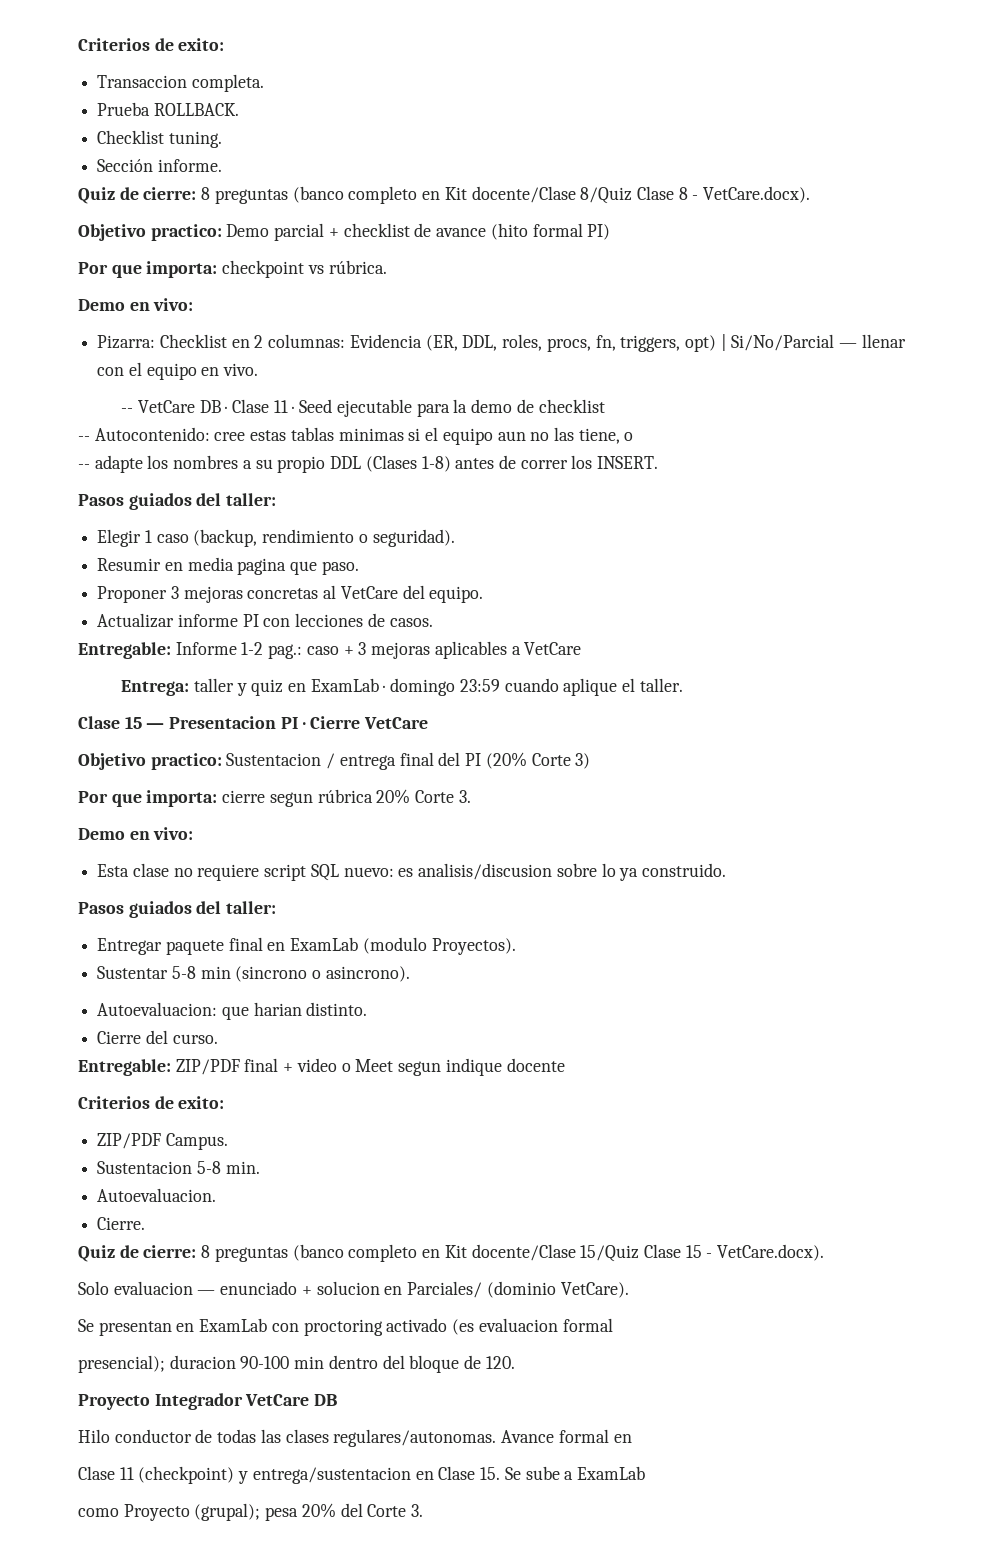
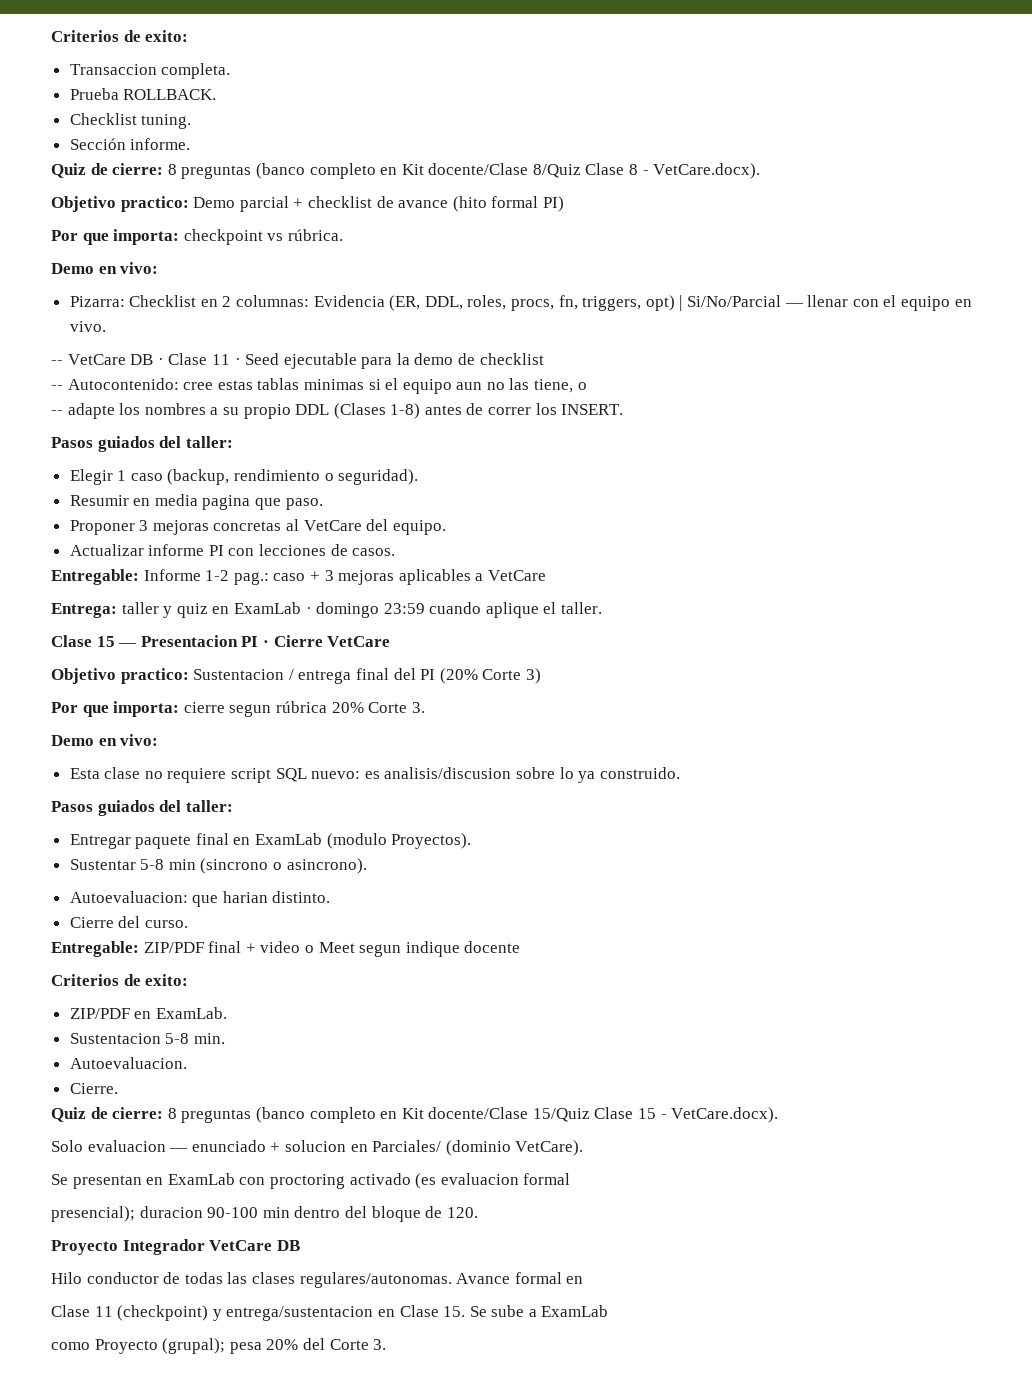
[165,1133,228,1150] Campus. -> [134,1007,227,1019] en ExamLab.

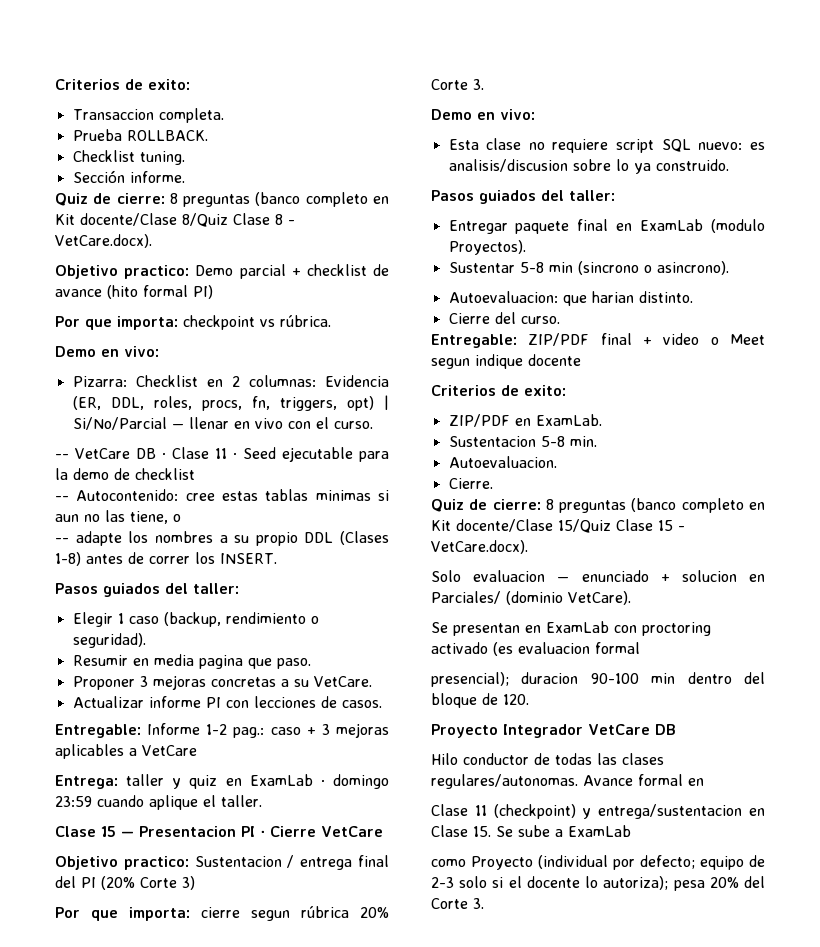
[852,295,972,311] [69,321,106,332] con el equipo en vivo. -> [233,417,373,429] en vivo con el curso.
[385,378,452,394] el equipo -> (389, 495) none
[286,519,446,535] al VetCare del equipo. -> [280,676,372,687] a su VetCare.
[162,1338,226,1354] (grupal); -> [538,855,765,870] [431,876,669,890] (individual por defecto; equipo de 2-3 solo si el docente lo autoriza);

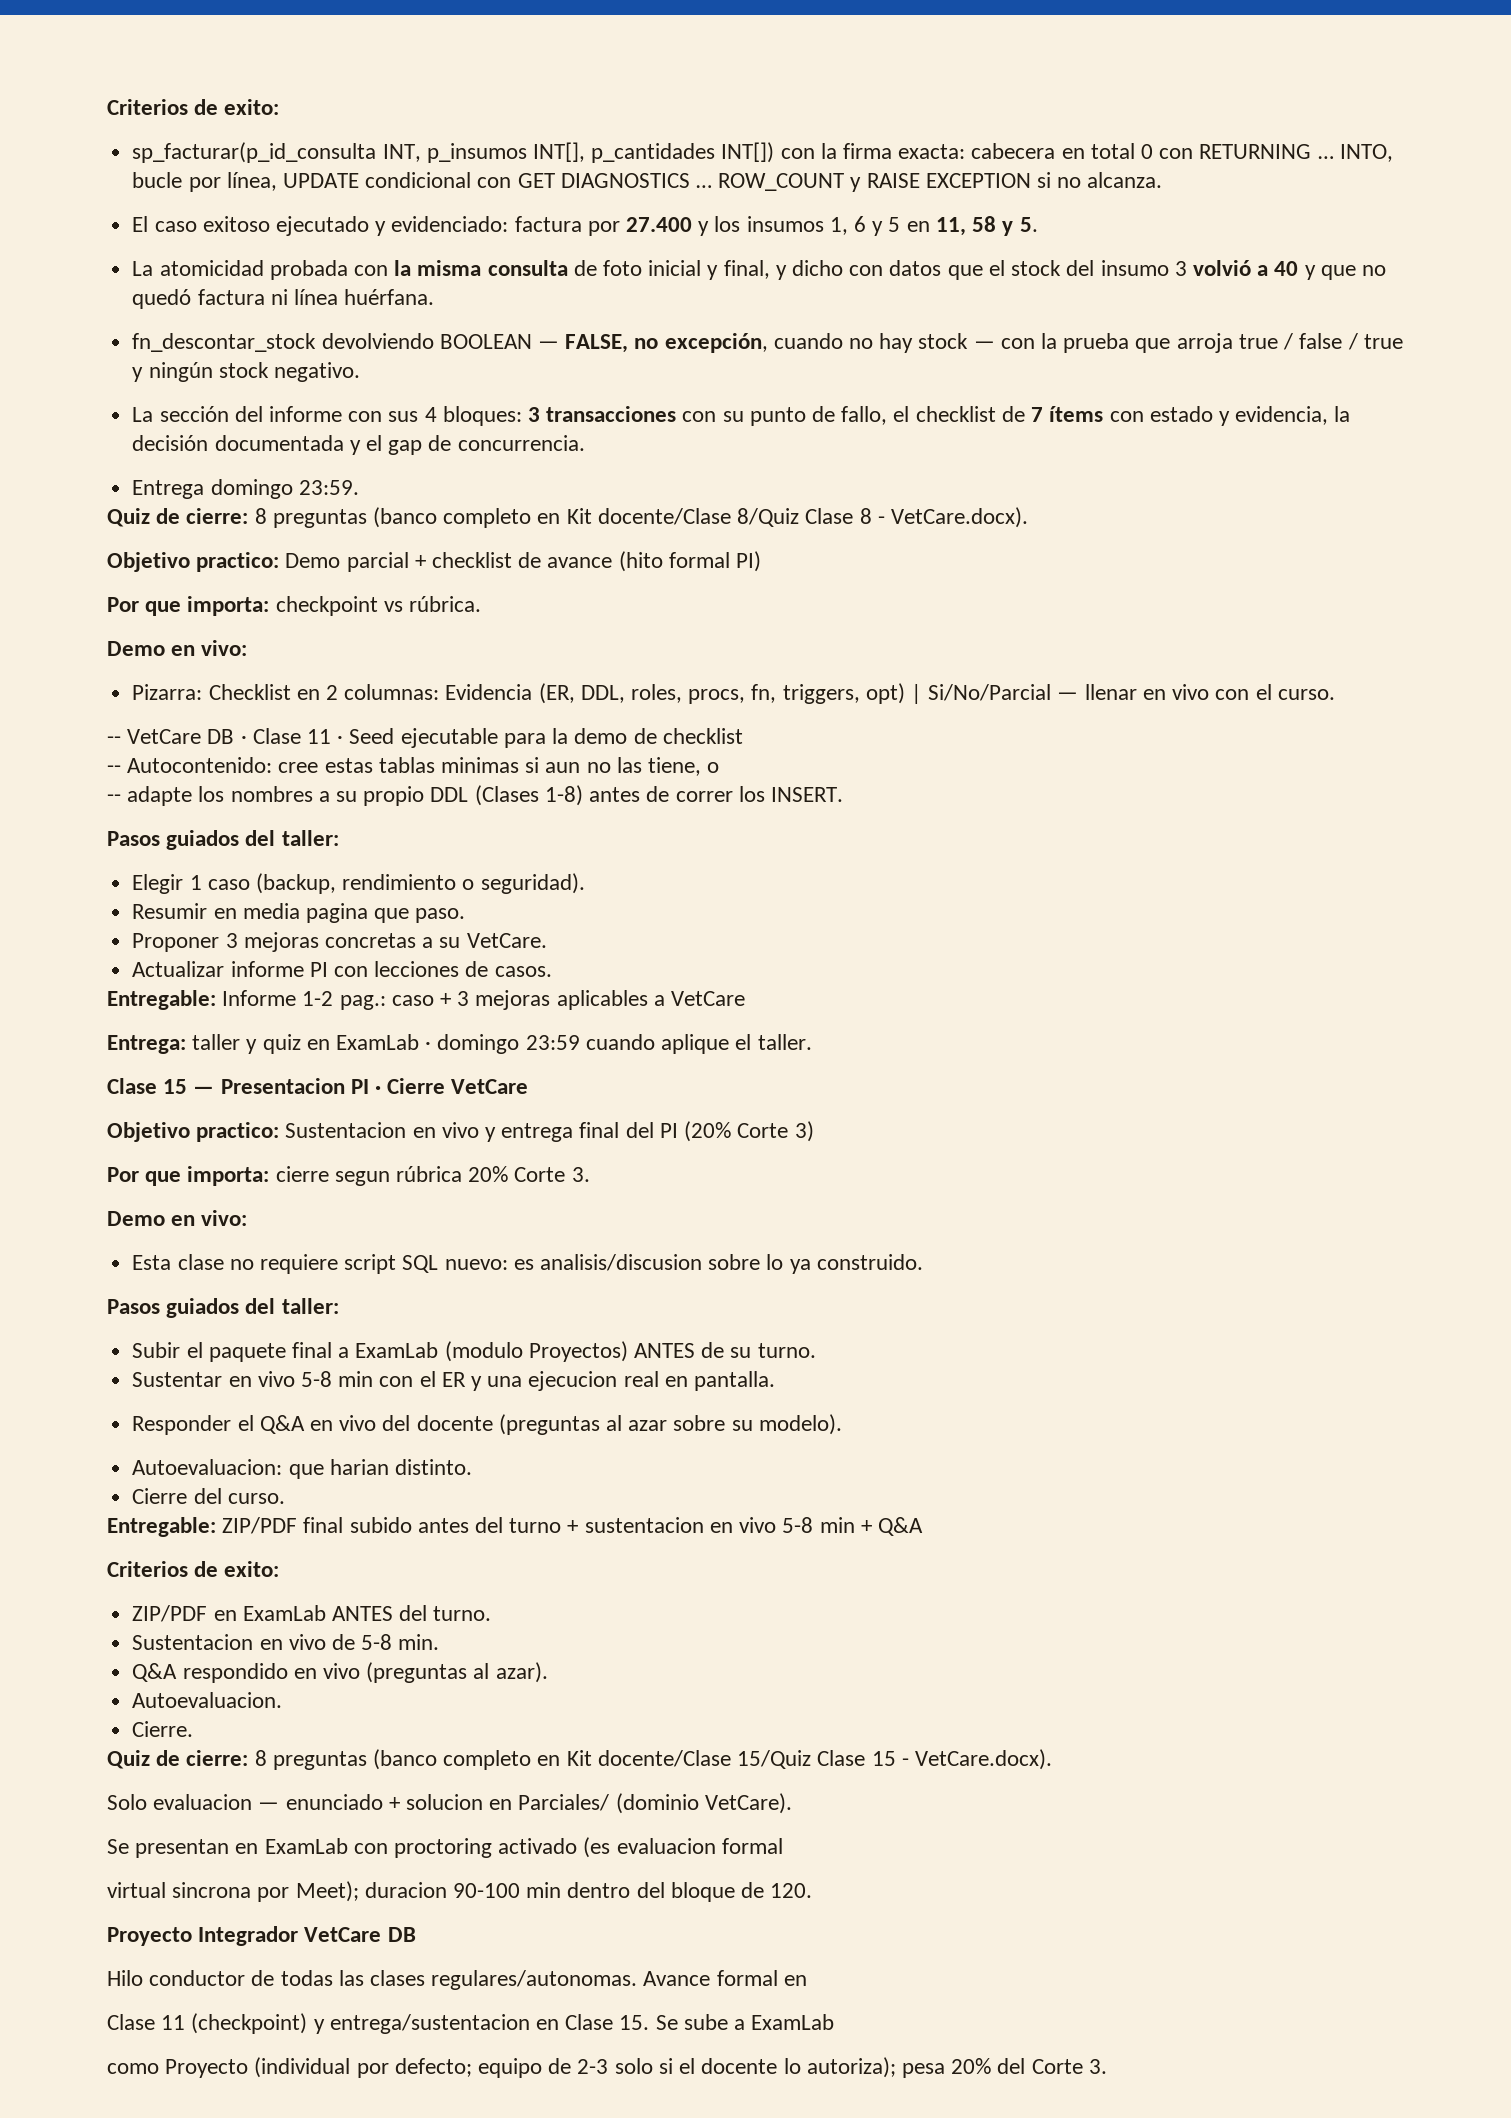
[55,79,190,90] [72,108,224,123] [72,129,208,141] [72,150,185,165] [72,170,185,183] Criterios de exito: // Transaccion completa. // Prueba ROLLBACK. // Checklist tuning. // Sección informe. -> [107,99,280,115] [132,142,1393,163] [132,172,1163,192] [132,216,1038,236] [132,260,1386,280] [132,289,435,309] [132,333,1403,353] [132,362,360,382] [132,406,1351,426] [132,435,585,455] [132,479,359,499] Criterios de exito: // sp_facturar(p_id_consulta INT, p_insumos INT[], p_cantidades INT[]) con la firma exacta: cabecera en total 0 con RETURNING … INTO, bucle por línea, UPDATE condicional con GET DIAGNOSTICS … ROW_COUNT y RAISE EXCEPTION si no alcanza. // El caso exitoso ejecutado y evidenciado: factura por 27.400 y los insumos 1, 6 y 5 en 11, 58 y 5. // La atomicidad probada con la misma consulta de foto inicial y final, y dicho con datos que el stock del insumo 3 volvió a 40 y que no quedó factura ni línea huérfana. // fn_descontar_stock devolviendo BOOLEAN — FALSE, no excepción, cuando no hay stock — con la prueba que arroja true / false / true y ningún stock negativo. // La sección del informe con sus 4 bloques: 3 transacciones con su punto de fallo, el checklist de 7 ítems con estado y evidencia, la decisión documentada y el gap de concurrencia. // Entrega domingo 23:59.
[287,855,295,868] / -> [412,1122,497,1142] en vivo y
[448,220,508,234] Entregar -> [132,1342,203,1358] Subir el
[616,223,633,231] en -> [338,1347,350,1358] a
[448,240,526,255] [448,261,729,275] Proyectos). // Sustentar 5-8 min (sincrono o asincrono). -> [528,1341,816,1362] [132,1371,776,1391] [132,1414,842,1435] Proyectos) ANTES de su turno. // Sustentar en vivo 5-8 min con el ER y una ejecucion real en pantalla. // Responder el Q&A en vivo del docente (preguntas al azar sobre su modelo).
[643,333,765,345] [431,354,581,369] + video o Meet segun indique docente -> [349,1517,923,1536] subido antes del turno + sustentacion en vivo 5-8 min + Q&A
[535,414,602,426] [448,436,597,447] ExamLab. // Sustentacion 5-8 min. -> [242,1605,492,1621] [132,1634,440,1650] [132,1662,548,1683] ExamLab ANTES del turno. // Sustentacion en vivo de 5-8 min. // Q&A respondido en vivo (preguntas al azar).
[431,672,509,687] presencial); -> [107,1881,359,1902] virtual sincrona por Meet);

